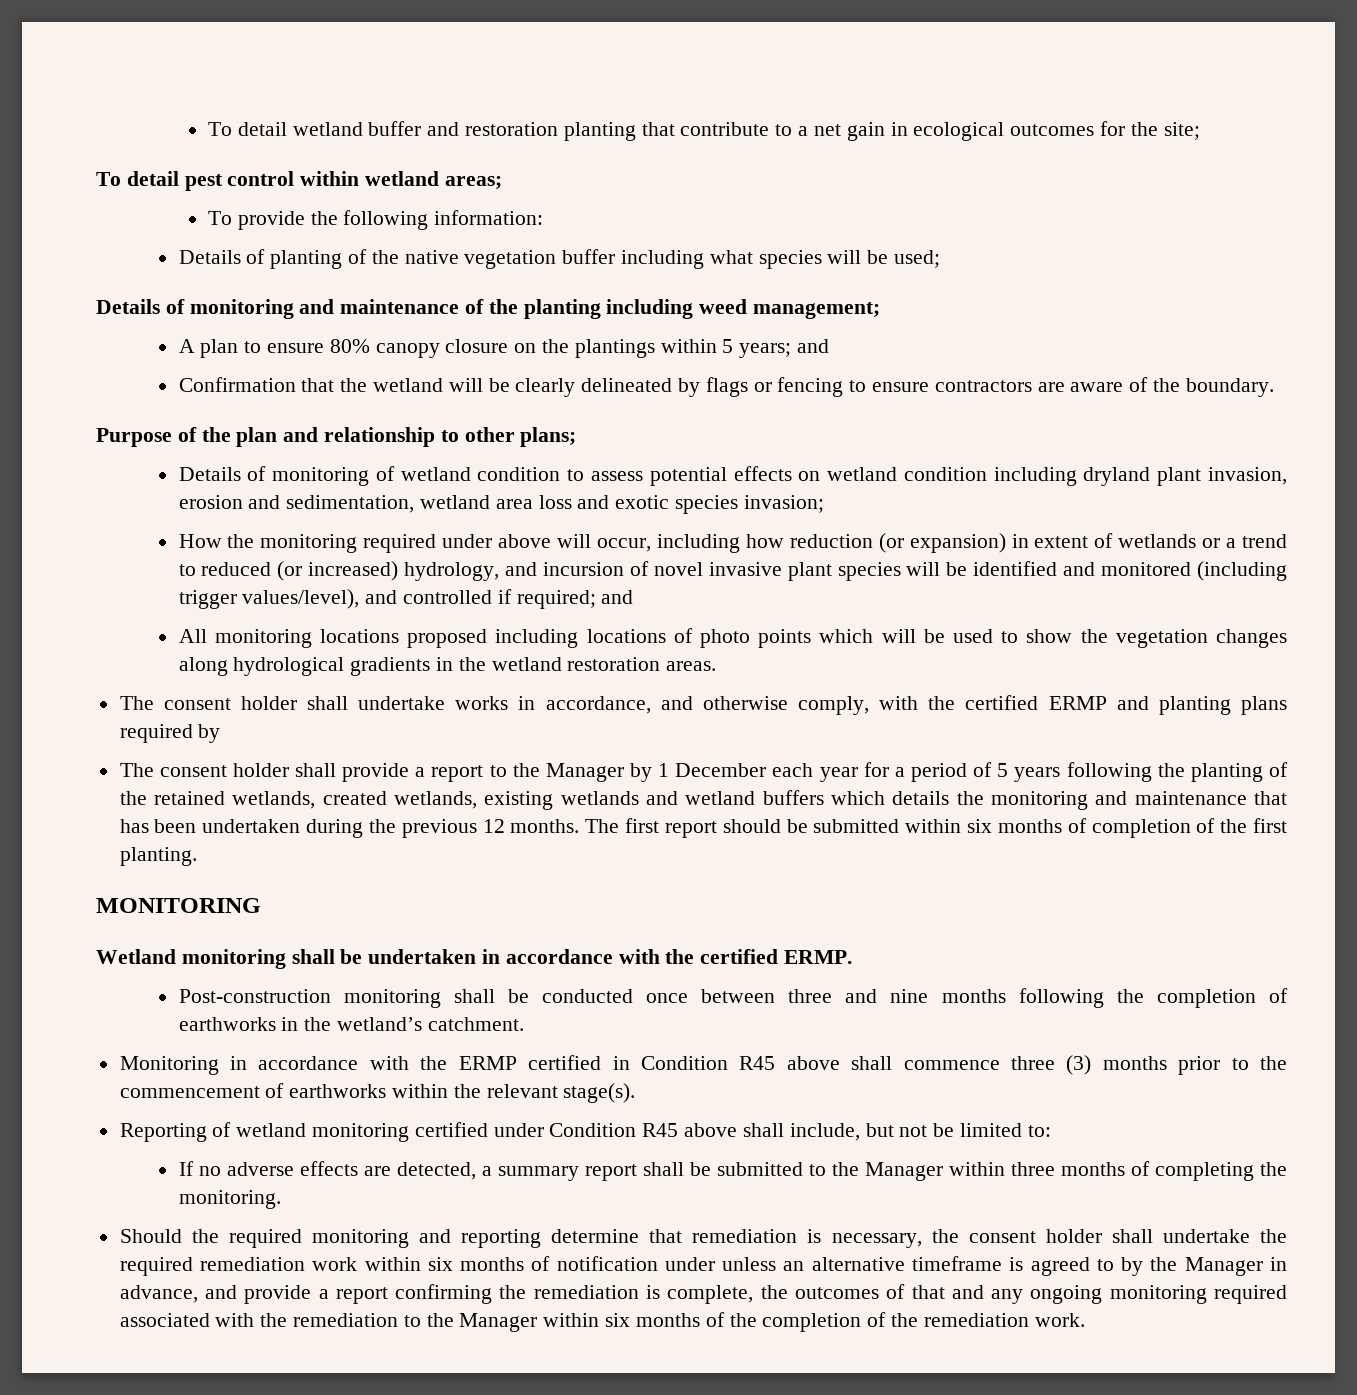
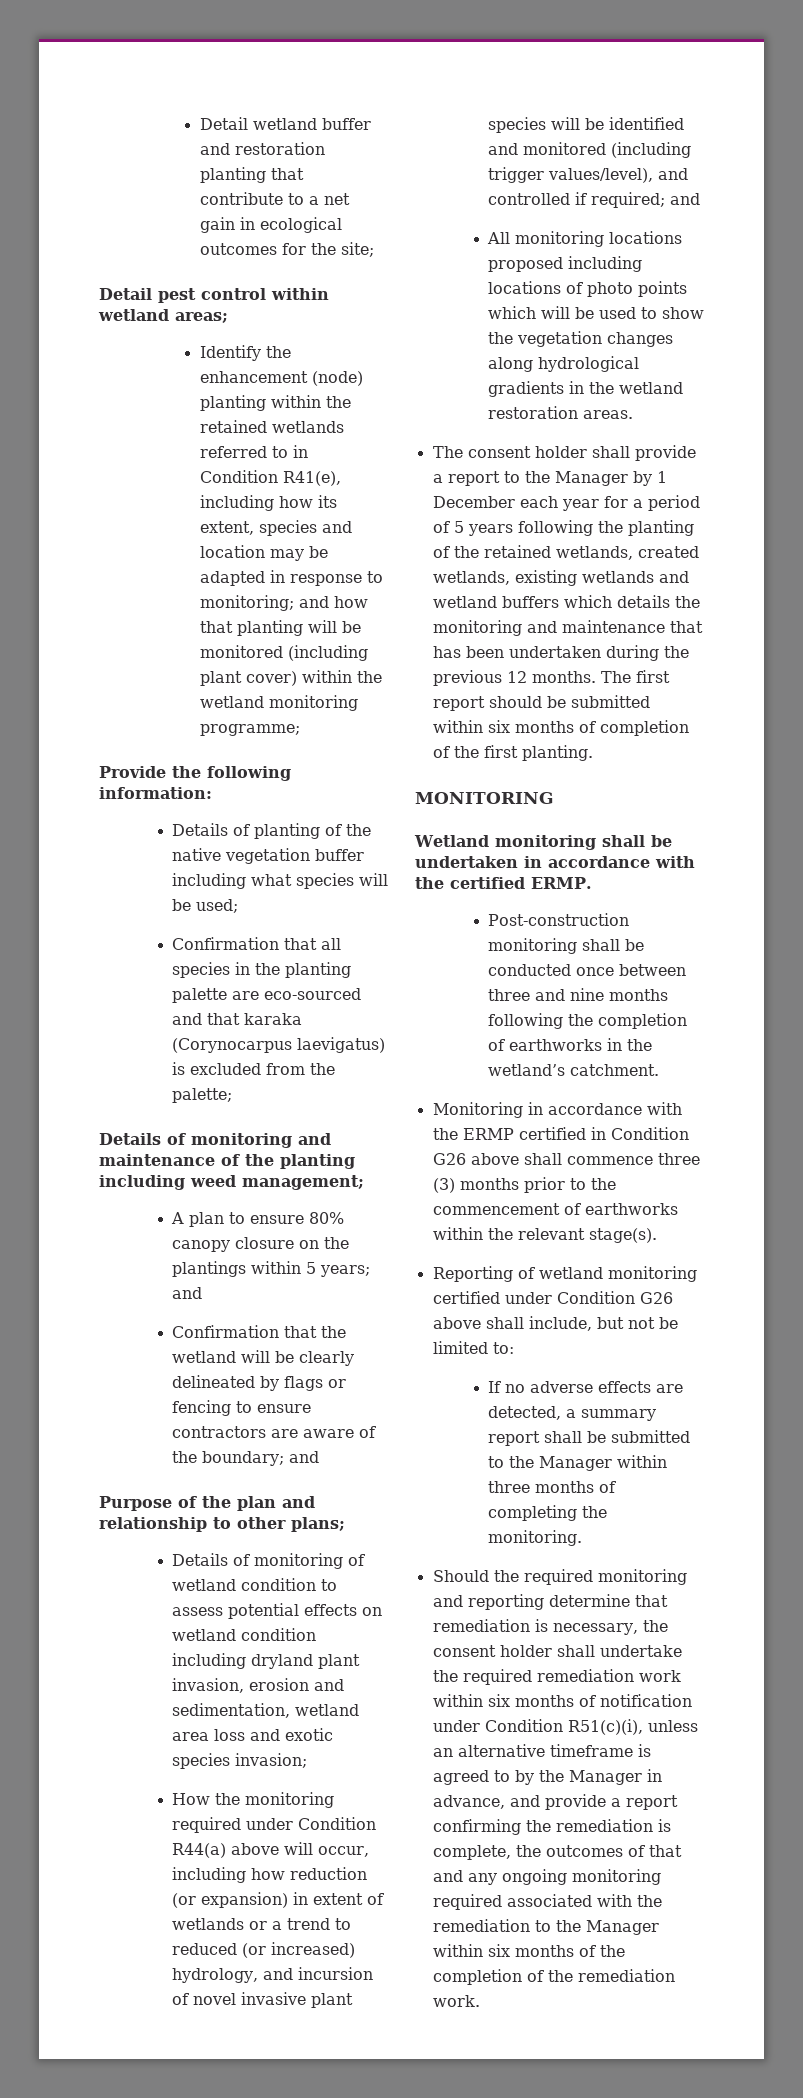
[208,122,287,136] To detail -> [199,117,248,130] Detail
[96,171,179,186] To detail -> [99,288,152,300] Detail
[208,211,305,230] To provide -> [199,345,291,361] [199,371,363,386] [199,395,351,411] [199,420,344,433] [199,445,308,458] [199,470,341,486] [199,495,337,511] [199,520,352,536] [199,545,328,561] [199,570,383,586] [199,595,368,611] [199,620,361,636] [199,645,368,661] [199,670,382,686] [199,695,358,711] [199,724,300,736] [99,766,166,778] Identify the enhancement (node) planting within the retained wetlands referred to in Condition R41(e), including how its extent, species and location may be adapted in response to monitoring; and how that planting will be monitored (including plant cover) within the wetland monitoring programme; // Provide
(941, 259) none -> [171,937,341,950] [171,962,351,978] [171,988,361,1003] [171,1013,302,1025] [171,1037,385,1053] [171,1062,335,1075] [171,1088,232,1103] // Confirmation that all species in the planting palette are eco-sourced and that karaka (Corynocarpus laevigatus) is excluded from the palette;
[1185,378,1274,397] boundary. -> [201,1451,319,1466] boundary; and
(493, 541) none -> [297,1817,376,1830] [171,1843,226,1858] Condition R44(a)
[119,695,1287,715] [119,724,221,743] // The consent holder shall undertake works in accordance, and otherwise comply, with the certified ERMP and planting plans required by -> (633, 414) none
[739,1056,776,1070] R45 -> [432,1153,466,1165] G26
[642,1123,679,1137] R45 -> [639,1292,673,1304] G26
(715, 1264) none -> [484,1719,643,1735] Condition R51(c)(i),

